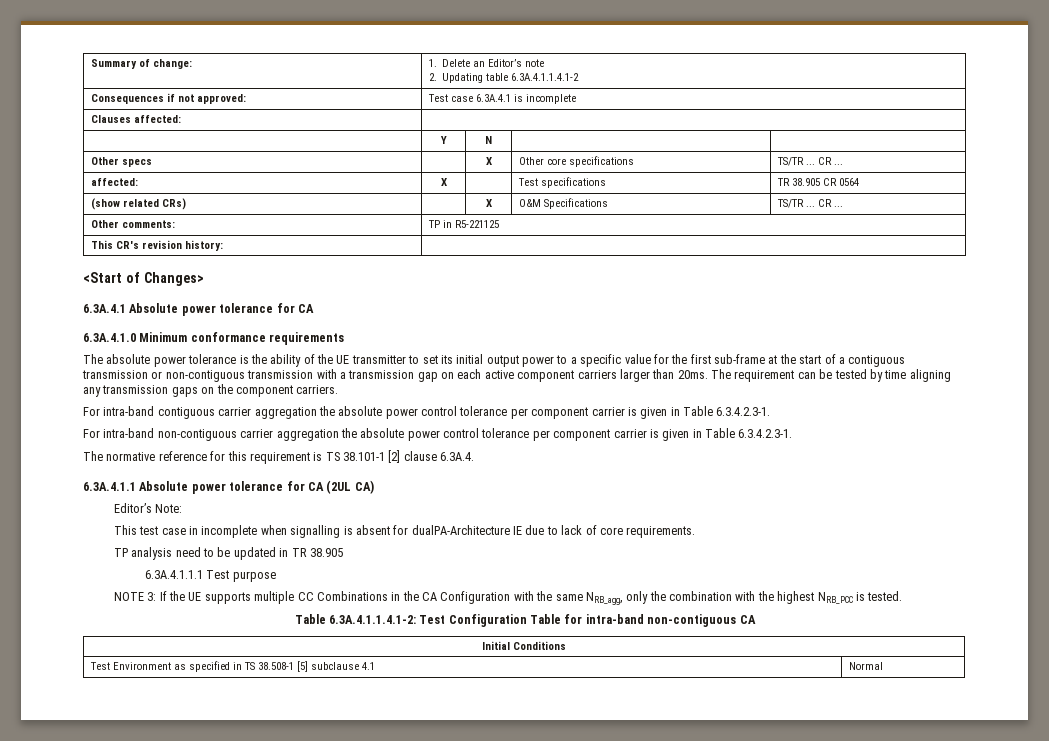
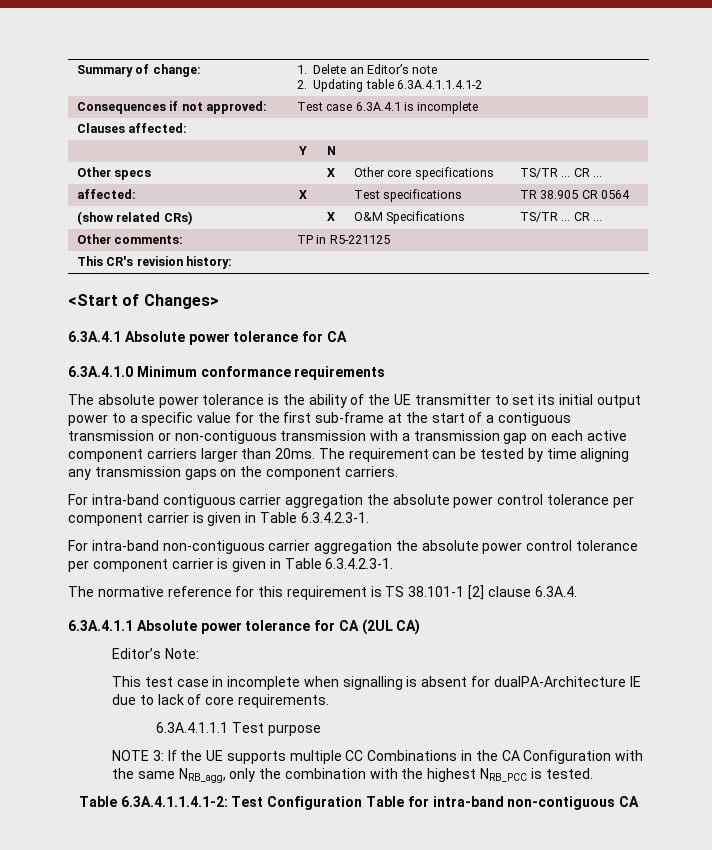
[113,547,343,560] // TP analysis need to be updated in TR 38.905 -> (329, 701) none
[482,641,566,650] [89,661,375,672] [848,662,883,670] // Initial Conditions // Test Environment as specified in TS 38.508-1 [5] subclause 4.1 | Normal -> (640, 801) none

